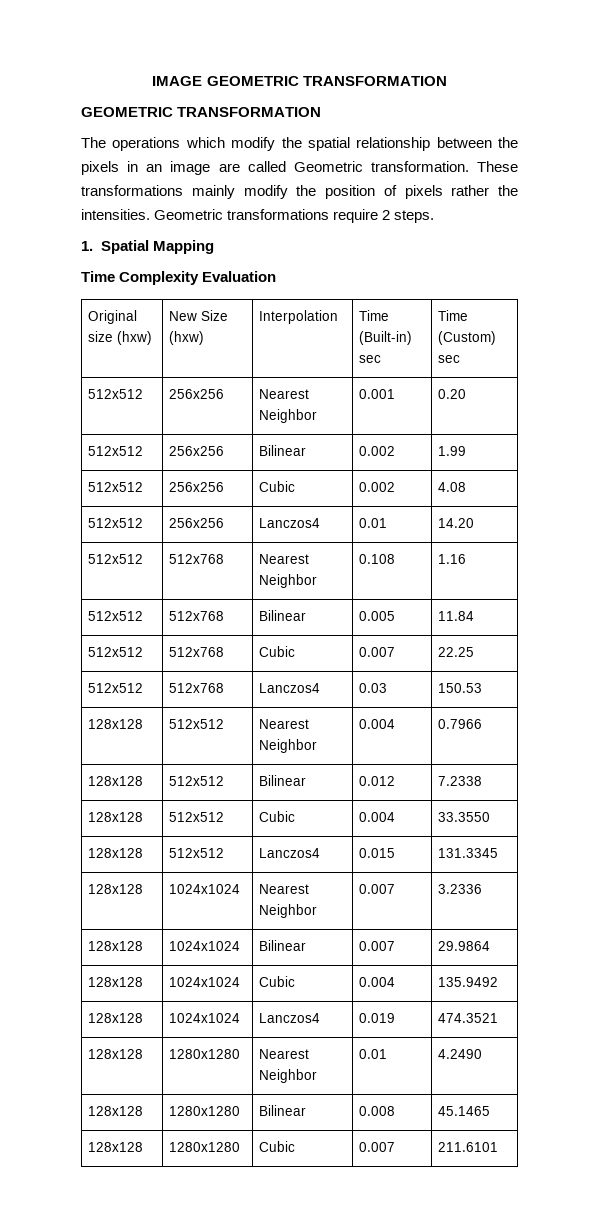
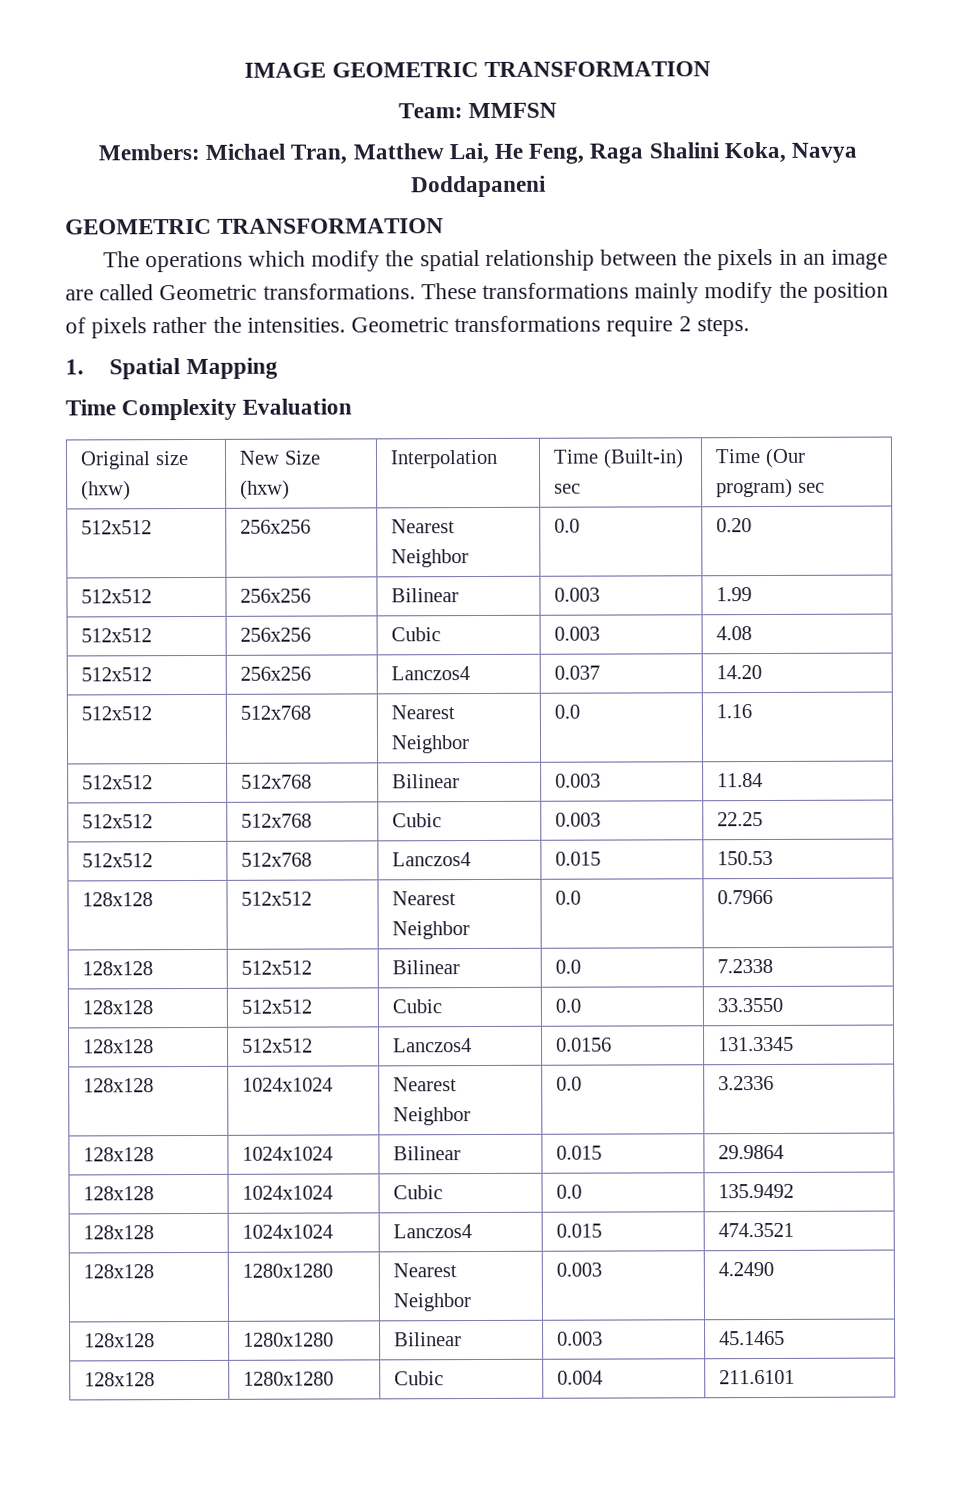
(447, 81) none -> [397,102,558,119] [97,141,858,165] [411,175,547,198] // Team: MMFSN // Members: Michael Tran, Matthew Lai, He Feng, Raga Shalini Koka, Navya Doddapaneni
[370,161,469,172] transformation. -> [262,283,416,300] transformations.
[437,331,496,345] (Custom) -> [764,447,806,469] [716,477,794,499] (Our program)
[358,389,395,399] 0.001 -> [554,518,581,533] 0.0
[358,446,395,456] 0.002 -> [554,587,601,602] 0.003
[358,482,395,492] 0.002 -> [554,626,601,641] 0.003
[358,518,387,528] 0.01 -> [554,665,601,680] 0.037
[358,554,395,564] 0.108 -> [554,704,581,719] 0.0
[358,611,395,621] 0.005 -> [555,773,602,788] 0.003
[358,647,395,657] 0.007 -> [555,812,602,827] 0.003
[358,683,387,693] 0.03 -> [555,851,602,866] 0.015
[358,719,395,729] 0.004 -> [555,890,582,905] 0.0
[358,776,395,786] 0.012 -> [555,959,582,974] 0.0
[358,812,395,822] 0.004 -> [555,998,582,1013] 0.0
[358,848,395,858] 0.015 -> [556,1037,613,1052] 0.0156
[358,884,395,894] 0.007 -> [556,1076,583,1091] 0.0
[358,941,395,951] 0.007 -> [556,1145,603,1160] 0.015
[358,977,395,987] 0.004 -> [556,1184,583,1199] 0.0
[358,1013,395,1023] 0.019 -> [556,1223,603,1238] 0.015
[358,1049,387,1059] 0.01 -> [556,1262,603,1277] 0.003
[358,1106,395,1116] 0.008 -> [557,1331,604,1346] 0.003
[358,1142,395,1152] 0.007 -> [557,1370,604,1385] 0.004

